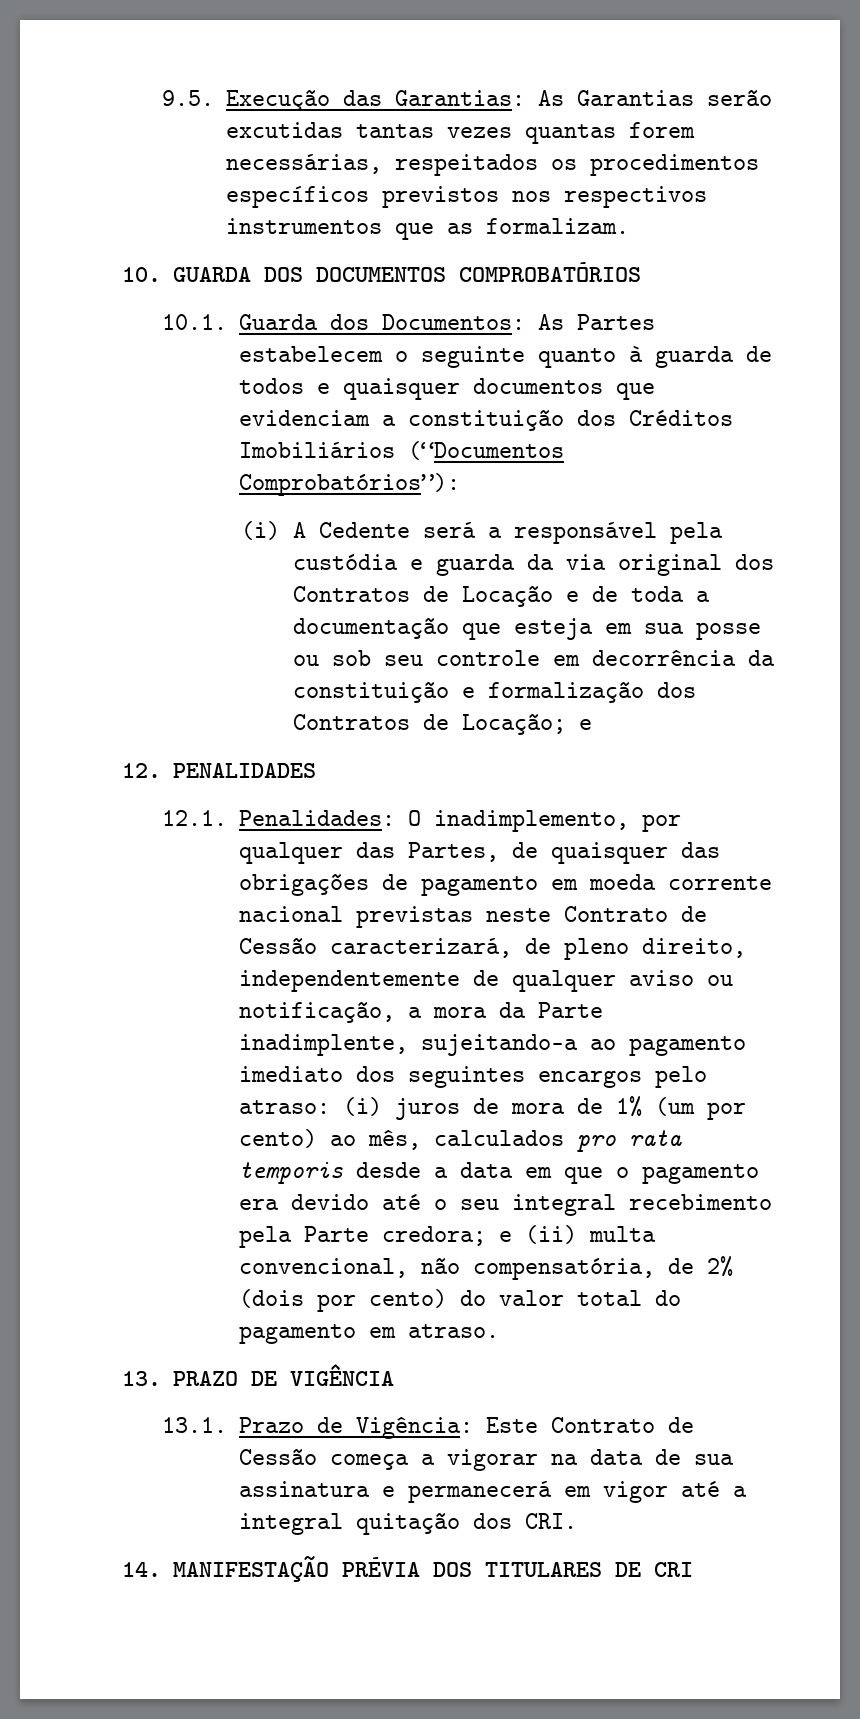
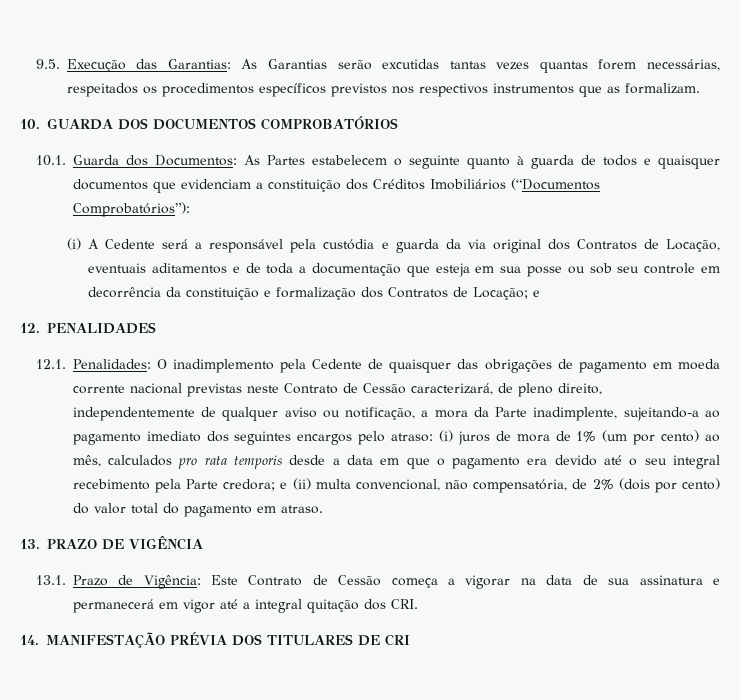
[461,586,553,607] Locação -> [665,239,720,252] [88,263,227,274] Locação, eventuais aditamentos
[434,810,682,832] [239,842,500,864] inadimplemento, por qualquer das Partes, -> [172,359,363,373] inadimplemento pela Cedente

